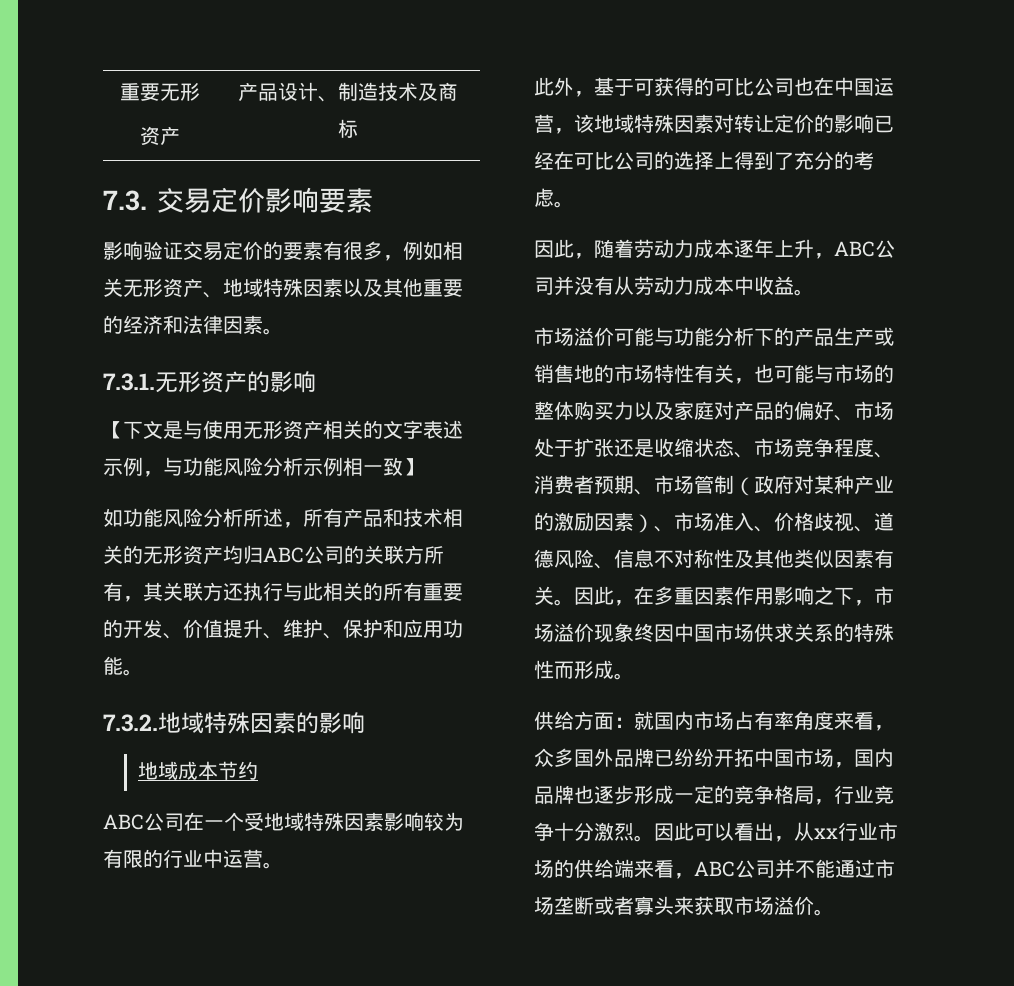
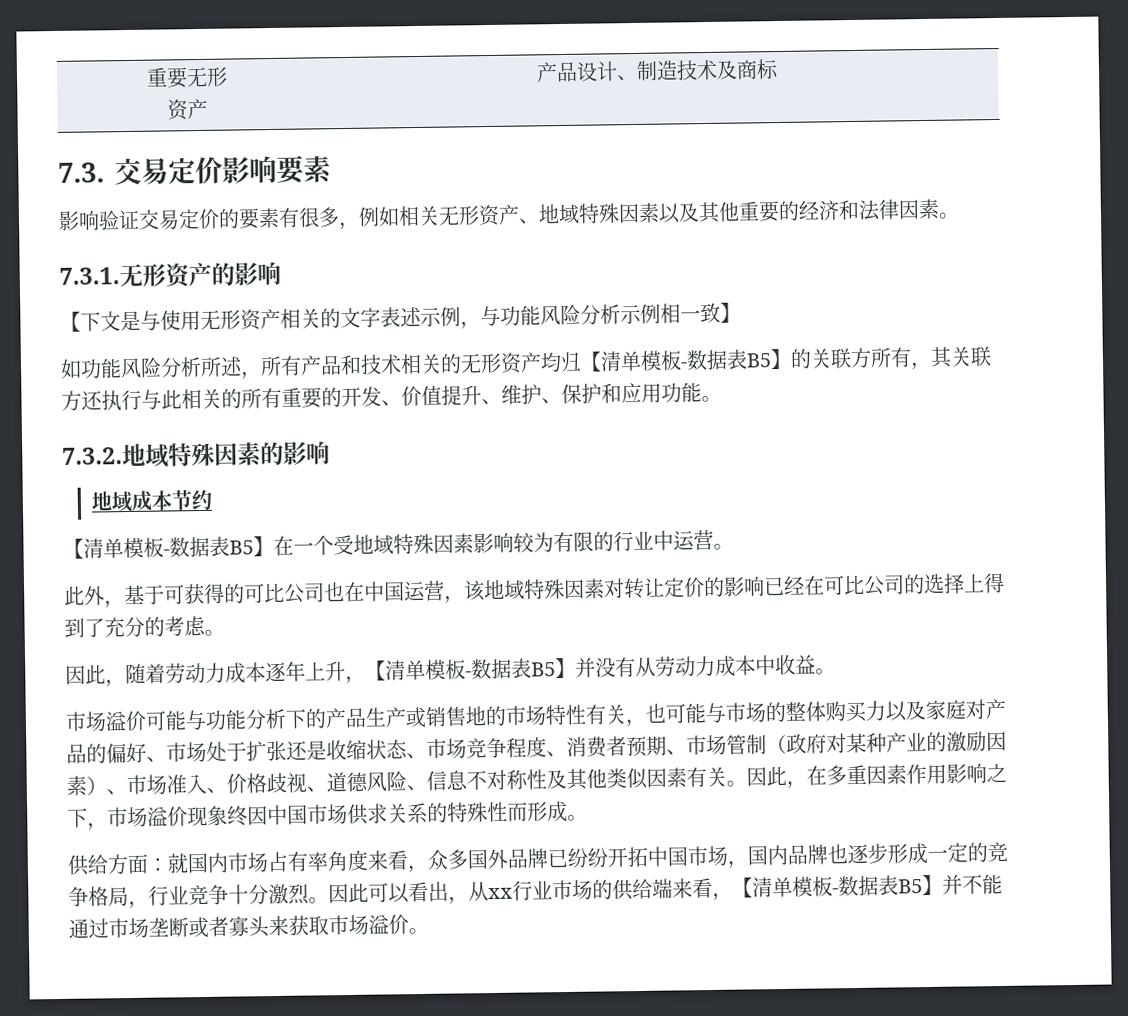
[263,546,344,564] ABC公司 -> [580,348,792,372] 【清单模板-数据表B5】
[103,813,184,831] ABC公司 -> [63,536,274,559] 【清单模板-数据表B5】
[834,240,895,258] [534,277,554,295] ABC公司 -> [365,657,576,681] 【清单模板-数据表B5】
[694,860,775,878] ABC公司 -> [732,874,943,898] 【清单模板-数据表B5】

